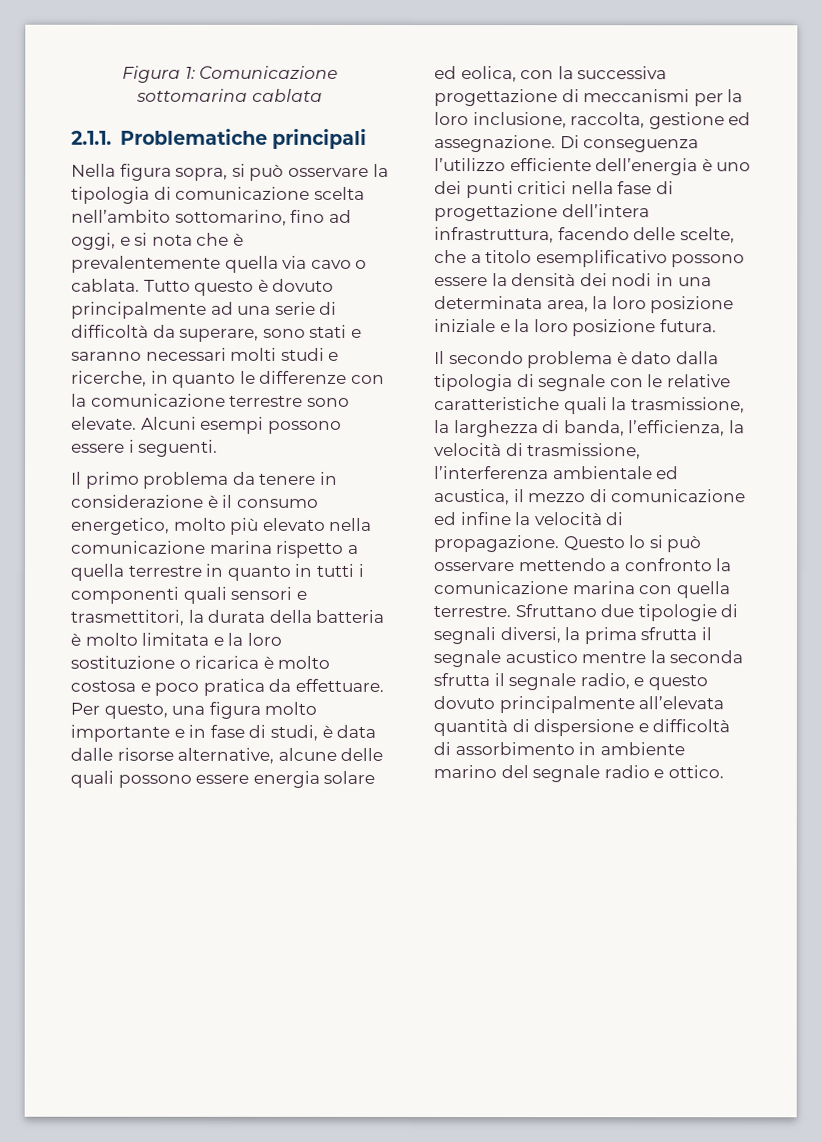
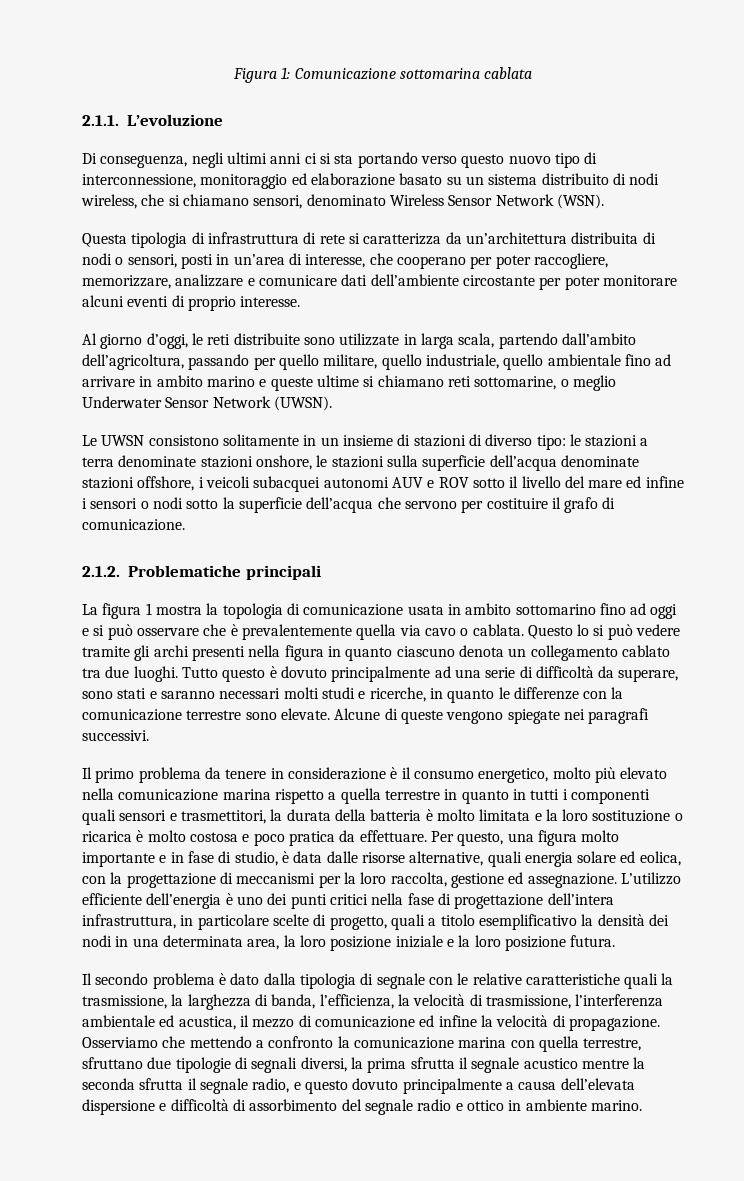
[119,128,367,149] [71,163,389,181] [71,186,365,204] [71,209,352,226] [71,232,193,250] Problematiche principali // Nella figura sopra, si può osservare la tipologia di comunicazione scelta nell’ambito sottomarino, fino ad oggi, e si nota -> [127,114,223,126] [82,152,598,168] [82,173,660,189] [81,194,604,209] [82,232,656,248] [82,253,608,269] [82,274,677,290] [82,295,301,311] [82,333,636,349] [82,354,672,370] [82,375,616,391] [82,396,332,411] [82,434,649,450] [82,455,639,471] [82,476,684,492] [82,497,616,513] [82,519,185,531] [82,565,321,580] [82,603,678,619] [82,624,199,640] L’evoluzione // Di conseguenza, negli ultimi anni ci si sta portando verso questo nuovo tipo di interconnessione, monitoraggio ed elaborazione basato su un sistema distribuito di nodi wireless, che si chiamano sensori, denominato Wireless Sensor Network (WSN). // Questa tipologia di infrastruttura di rete si caratterizza da un’architettura distribuita di nodi o sensori, posti in un’area di interesse, che cooperano per poter raccogliere, memorizzare, analizzare e comunicare dati dell’ambiente circostante per poter monitorare alcuni eventi di proprio interesse. // Al giorno d’oggi, le reti distribuite sono utilizzate in larga scala, partendo dall’ambito dell’agricoltura, passando per quello militare, quello industriale, quello ambientale fino ad arrivare in ambito marino e queste ultime si chiamano reti sottomarine, o meglio Underwater Sensor Network (UWSN). // Le UWSN consistono solitamente in un insieme di stazioni di diverso tipo: le stazioni a terra denominate stazioni onshore, le stazioni sulla superficie dell’acqua denominate stazioni offshore, i veicoli subacquei autonomi AUV e ROV sotto il livello del mare ed infine i sensori o nodi sotto la superficie dell’acqua che servono per costituire il grafo di comunicazione. // 2.1.2. Problematiche principali // La figura 1 mostra la topologia di comunicazione usata in ambito sottomarino fino ad oggi e si può osservare
(140, 285) none -> [527,624,681,640] [82,645,670,661] [82,666,178,682] Questo lo si può vedere tramite gli archi presenti nella figura in quanto ciascuno denota un collegamento cablato tra due luoghi.
[140,416,342,434] [71,439,219,457] Alcuni esempi possono essere i seguenti. -> [334,708,650,724] [82,730,149,741] Alcune di queste vengono spiegate nei paragrafi successivi.
[269,724,318,741] studi, -> [234,851,278,866] studio,
[277,747,384,761] [70,770,250,788] alcune delle quali possono essere -> [487,851,522,867] quali
[577,66,668,80] successiva -> (123, 878) none
[472,112,567,129] inclusione, -> (387, 878) none
[559,135,700,153] [434,158,506,172] Di conseguenza l’utilizzo -> [620,872,681,885] L’utilizzo
[557,227,735,244] [434,250,467,264] facendo delle scelte, che -> [180,914,425,930] in particolare scelte di progetto, quali
[671,254,746,268] [434,277,488,287] possono essere -> (577, 922) none
[563,535,703,553] [433,562,515,572] Questo lo si può osservare -> [82,1036,186,1048] Osserviamo che
[433,604,597,618] terrestre. Sfruttano -> [583,1038,642,1051] [82,1057,143,1069] terrestre, sfruttano
[638,696,725,710] [433,719,530,737] all’elevata quantità di -> [505,1078,635,1090] a causa dell’elevata
[578,742,685,756] [433,765,497,779] in ambiente marino -> (338, 1105) none
[667,765,724,779] ottico. -> [466,1099,642,1111] ottico in ambiente marino.

